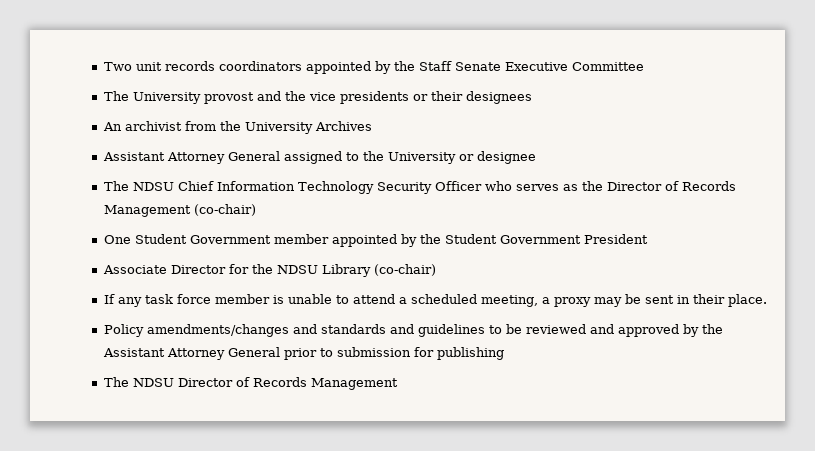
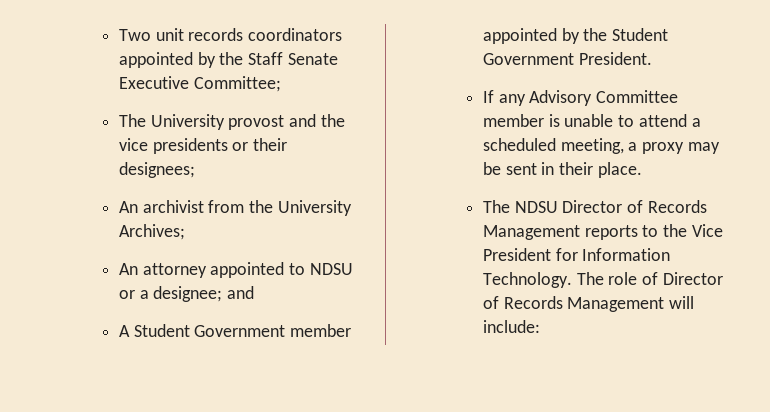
[572,62,645,71] Committee -> [193,76,281,92] Committee;
[466,91,533,104] designees -> [118,162,195,178] designees;
[315,121,373,131] [103,151,537,164] [104,181,737,194] [104,204,257,217] [104,235,132,244] Archives // Assistant Attorney General assigned to the University or designee // The NDSU Chief Information Technology Security Officer who serves as the Director of Records Management (co-chair) // One -> [118,224,185,240] [118,262,353,278] [118,286,255,302] [118,325,130,337] Archives; // An attorney appointed to NDSU or a designee; and // A
[584,234,649,244] [103,264,437,277] President // Associate Director for the NDSU Library (co-chair) -> [578,52,652,65] President.
[145,294,212,304] task force -> [529,90,679,106] Advisory Committee
[104,324,724,337] [103,347,505,360] // Policy amendments/changes and standards and guidelines to be reviewed and approved by the Assistant Attorney General prior to submission for publishing -> (642, 170) none
(399, 384) none -> [584,224,723,240] [482,248,671,261] [482,272,723,288] [482,296,695,312] [482,320,540,333] reports to the Vice President for Information Technology. The role of Director of Records Management will include:

